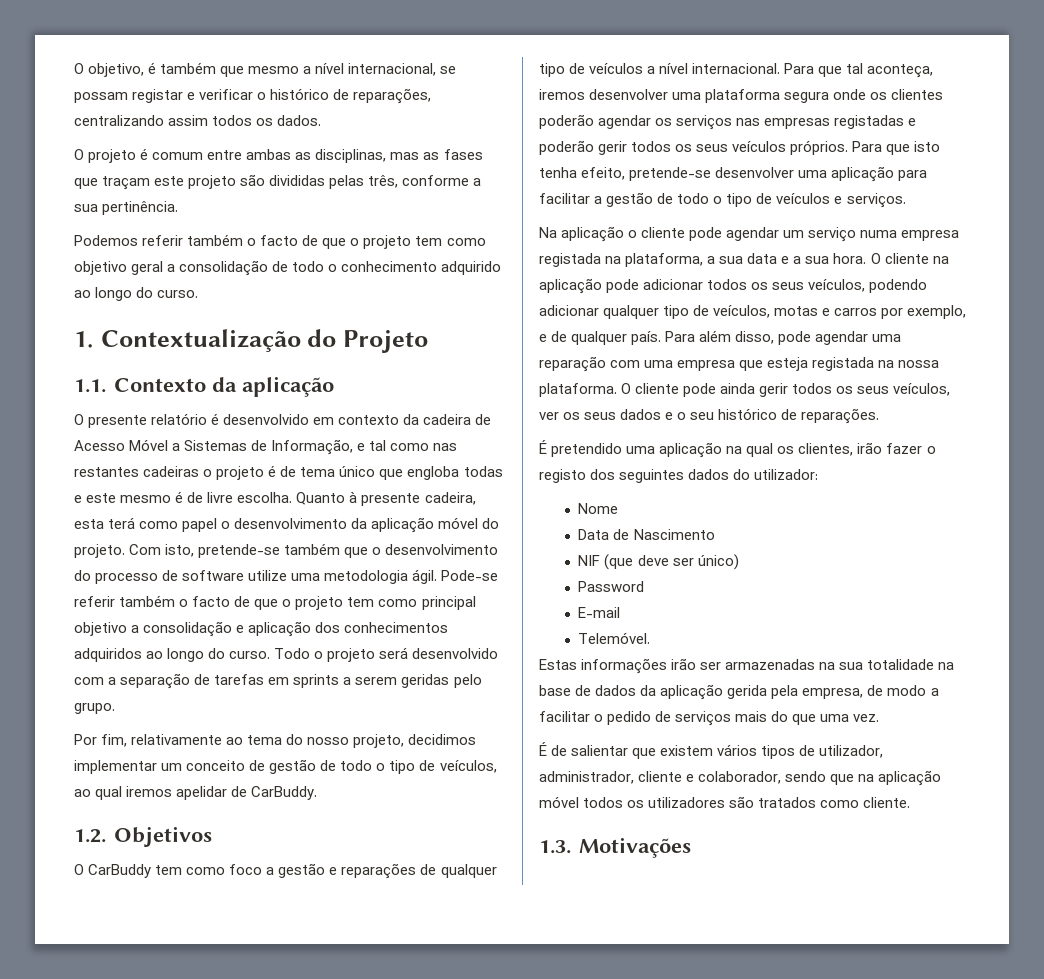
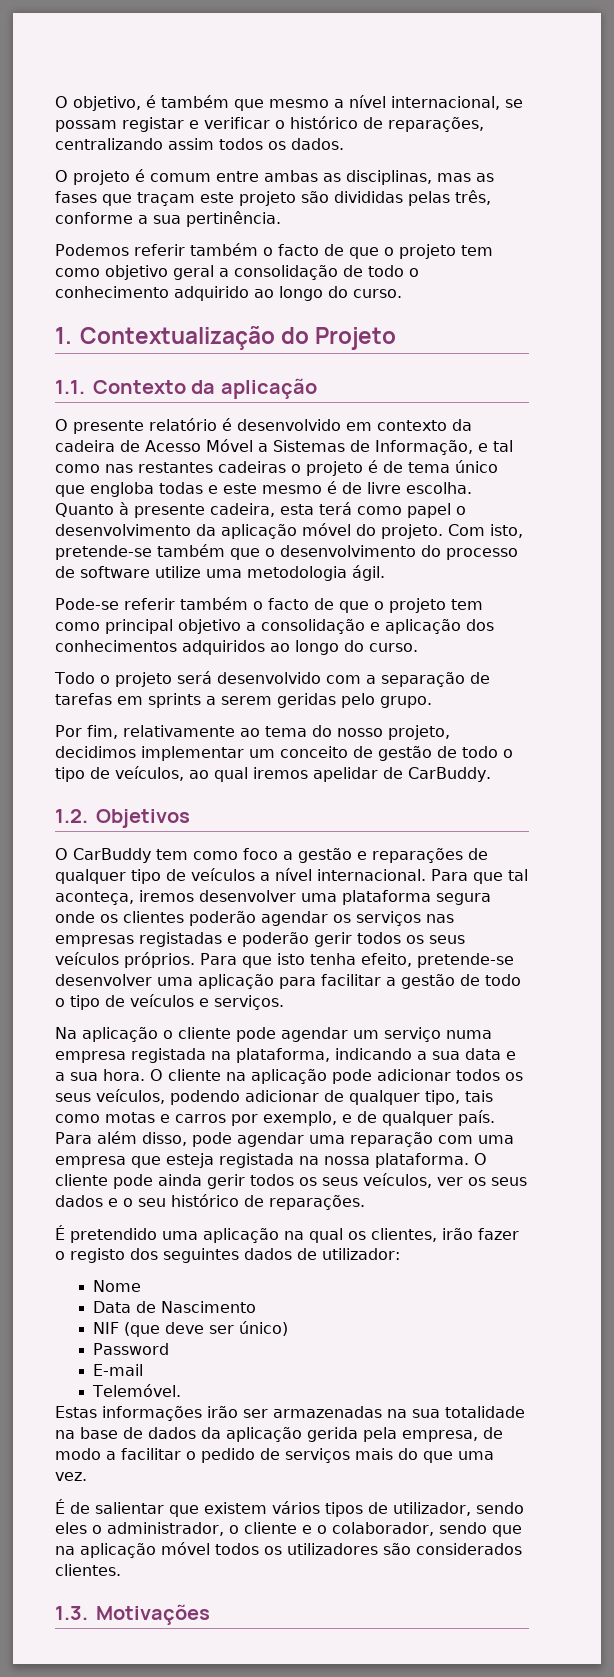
(438, 576) none -> (385, 573) //
(271, 655) none -> (418, 647) //
(704, 260) none -> [335,1048,412,1060] indicando
[603,305,771,319] qualquer tipo de veículos, -> [324,1090,493,1105] [55,1114,100,1123] de qualquer tipo, tais como
[733,469,751,480] do -> [297,1248,317,1260] de
[539,771,634,784] administrador, -> [476,1502,524,1514] [55,1522,239,1536] sendo eles o administrador, o
(695, 778) none -> [317,1525,327,1534] o
[758,797,911,808] tratados como cliente. -> [416,1543,522,1555] [55,1564,121,1576] considerados clientes.

